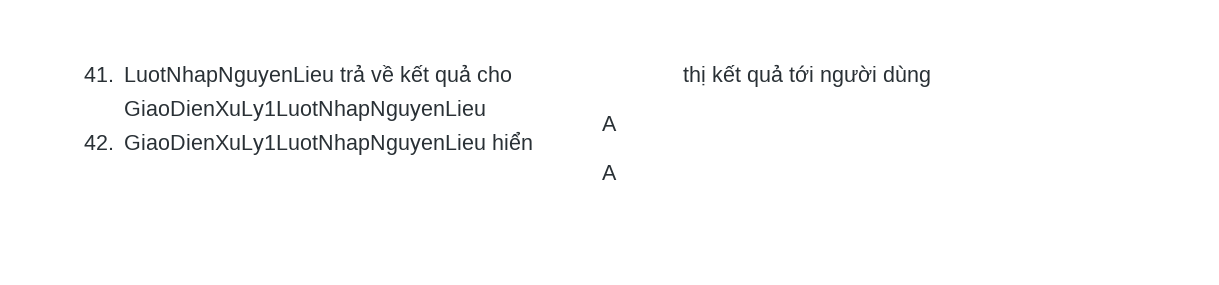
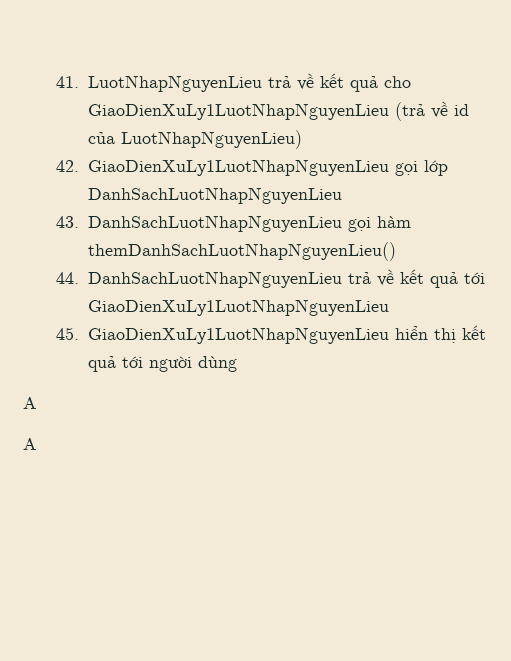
[83,135,114,150] // 42. -> [395,101,470,121] [88,130,303,149] [55,159,449,176] [88,187,343,204] [55,215,412,232] [88,242,397,261] [55,269,486,288] [88,299,390,316] [55,327,79,340] (trả về id của LuotNhapNguyenLieu) // 42. GiaoDienXuLy1LuotNhapNguyenLieu gọi lớp DanhSachLuotNhapNguyenLieu // 43. DanhSachLuotNhapNguyenLieu gọi hàm themDanhSachLuotNhapNguyenLieu() // 44. DanhSachLuotNhapNguyenLieu trả về kết quả tới GiaoDienXuLy1LuotNhapNguyenLieu // 45.

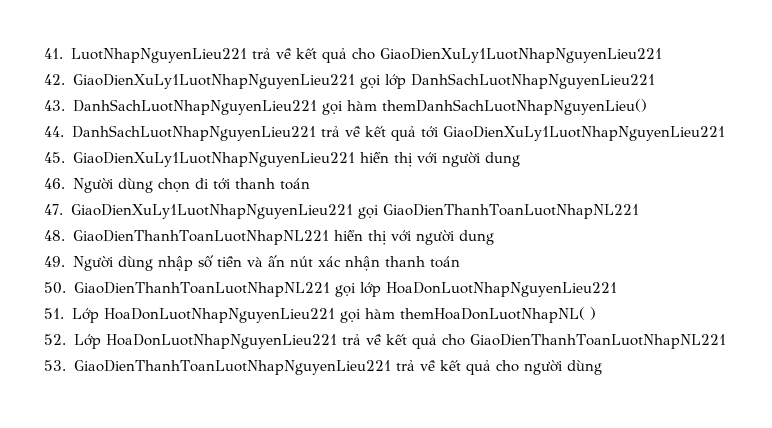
[88,73,412,92] [88,101,470,121] [88,130,303,149] LuotNhapNguyenLieu trả về kết quả cho GiaoDienXuLy1LuotNhapNguyenLieu (trả về id của LuotNhapNguyenLieu) -> [70,48,662,63] LuotNhapNguyenLieu221 trả về kết quả cho GiaoDienXuLy1LuotNhapNguyenLieu221
[88,159,449,176] [88,187,343,204] GiaoDienXuLy1LuotNhapNguyenLieu gọi lớp DanhSachLuotNhapNguyenLieu -> [72,73,655,89] GiaoDienXuLy1LuotNhapNguyenLieu221 gọi lớp DanhSachLuotNhapNguyenLieu221
[88,215,343,232] DanhSachLuotNhapNguyenLieu -> [72,99,317,115] DanhSachLuotNhapNguyenLieu221
[88,271,343,288] DanhSachLuotNhapNguyenLieu -> [71,125,316,141] DanhSachLuotNhapNguyenLieu221
[88,299,390,316] GiaoDienXuLy1LuotNhapNguyenLieu -> [442,126,725,141] GiaoDienXuLy1LuotNhapNguyenLieu221
[88,325,487,344] [88,356,144,372] GiaoDienXuLy1LuotNhapNguyenLieu hiển thị kết quả tới -> [72,152,520,167] [44,178,310,193] [44,204,639,219] [44,230,494,245] [44,255,460,271] [44,282,617,297] [44,307,596,323] [44,334,726,349] [44,360,519,375] GiaoDienXuLy1LuotNhapNguyenLieu221 hiển thị với người dung // 46. Người dùng chọn đi tới thanh toán // 47. GiaoDienXuLy1LuotNhapNguyenLieu221 gọi GiaoDienThanhToanLuotNhapNL221 // 48. GiaoDienThanhToanLuotNhapNL221 hiển thị với người dung // 49. Người dùng nhập số tiền và ấn nút xác nhận thanh toán // 50. GiaoDienThanhToanLuotNhapNL221 gọi lớp HoaDonLuotNhapNguyenLieu221 // 51. Lớp HoaDonLuotNhapNguyenLieu221 gọi hàm themHoaDonLuotNhapNL( ) // 52. Lớp HoaDonLuotNhapNguyenLieu221 trả về kết quả cho GiaoDienThanhToanLuotNhapNL221 // 53. GiaoDienThanhToanLuotNhapNguyenLieu221 trả về kết quả cho
[23,397,37,409] [23,438,37,450] // A // A -> (602, 367) none

